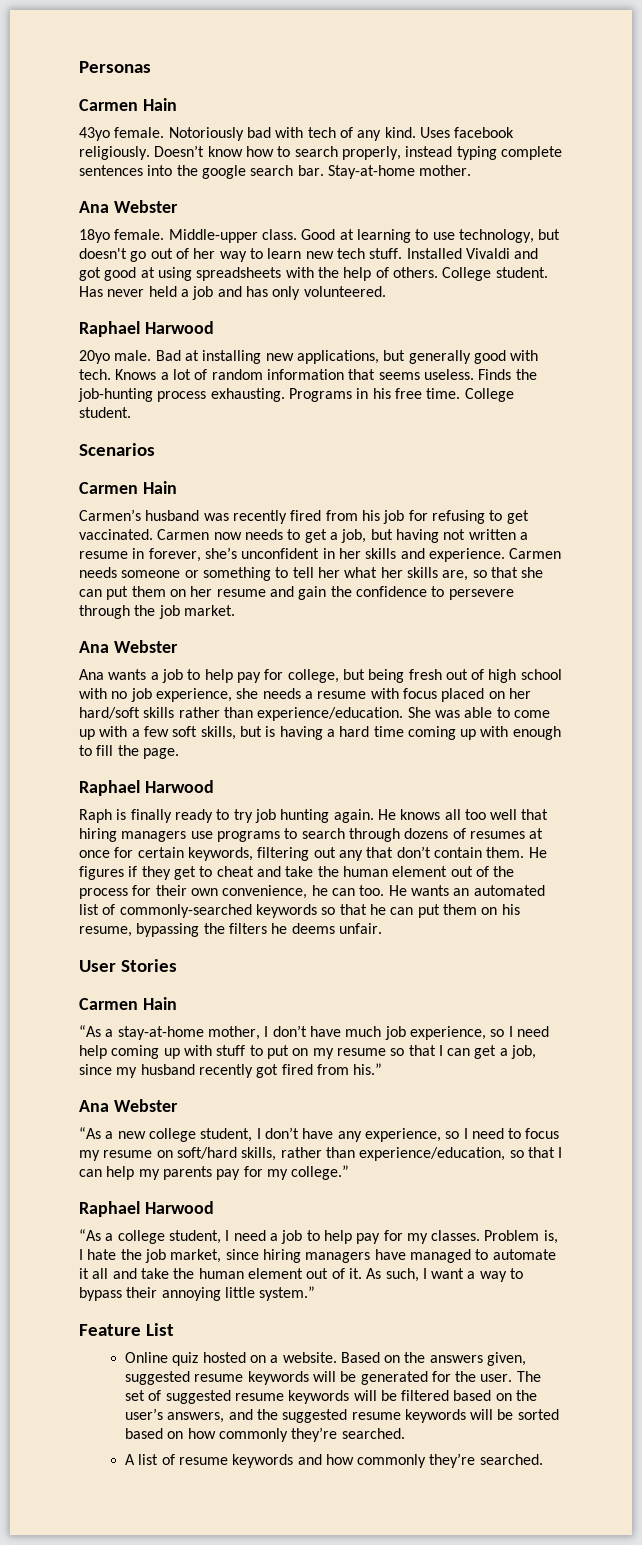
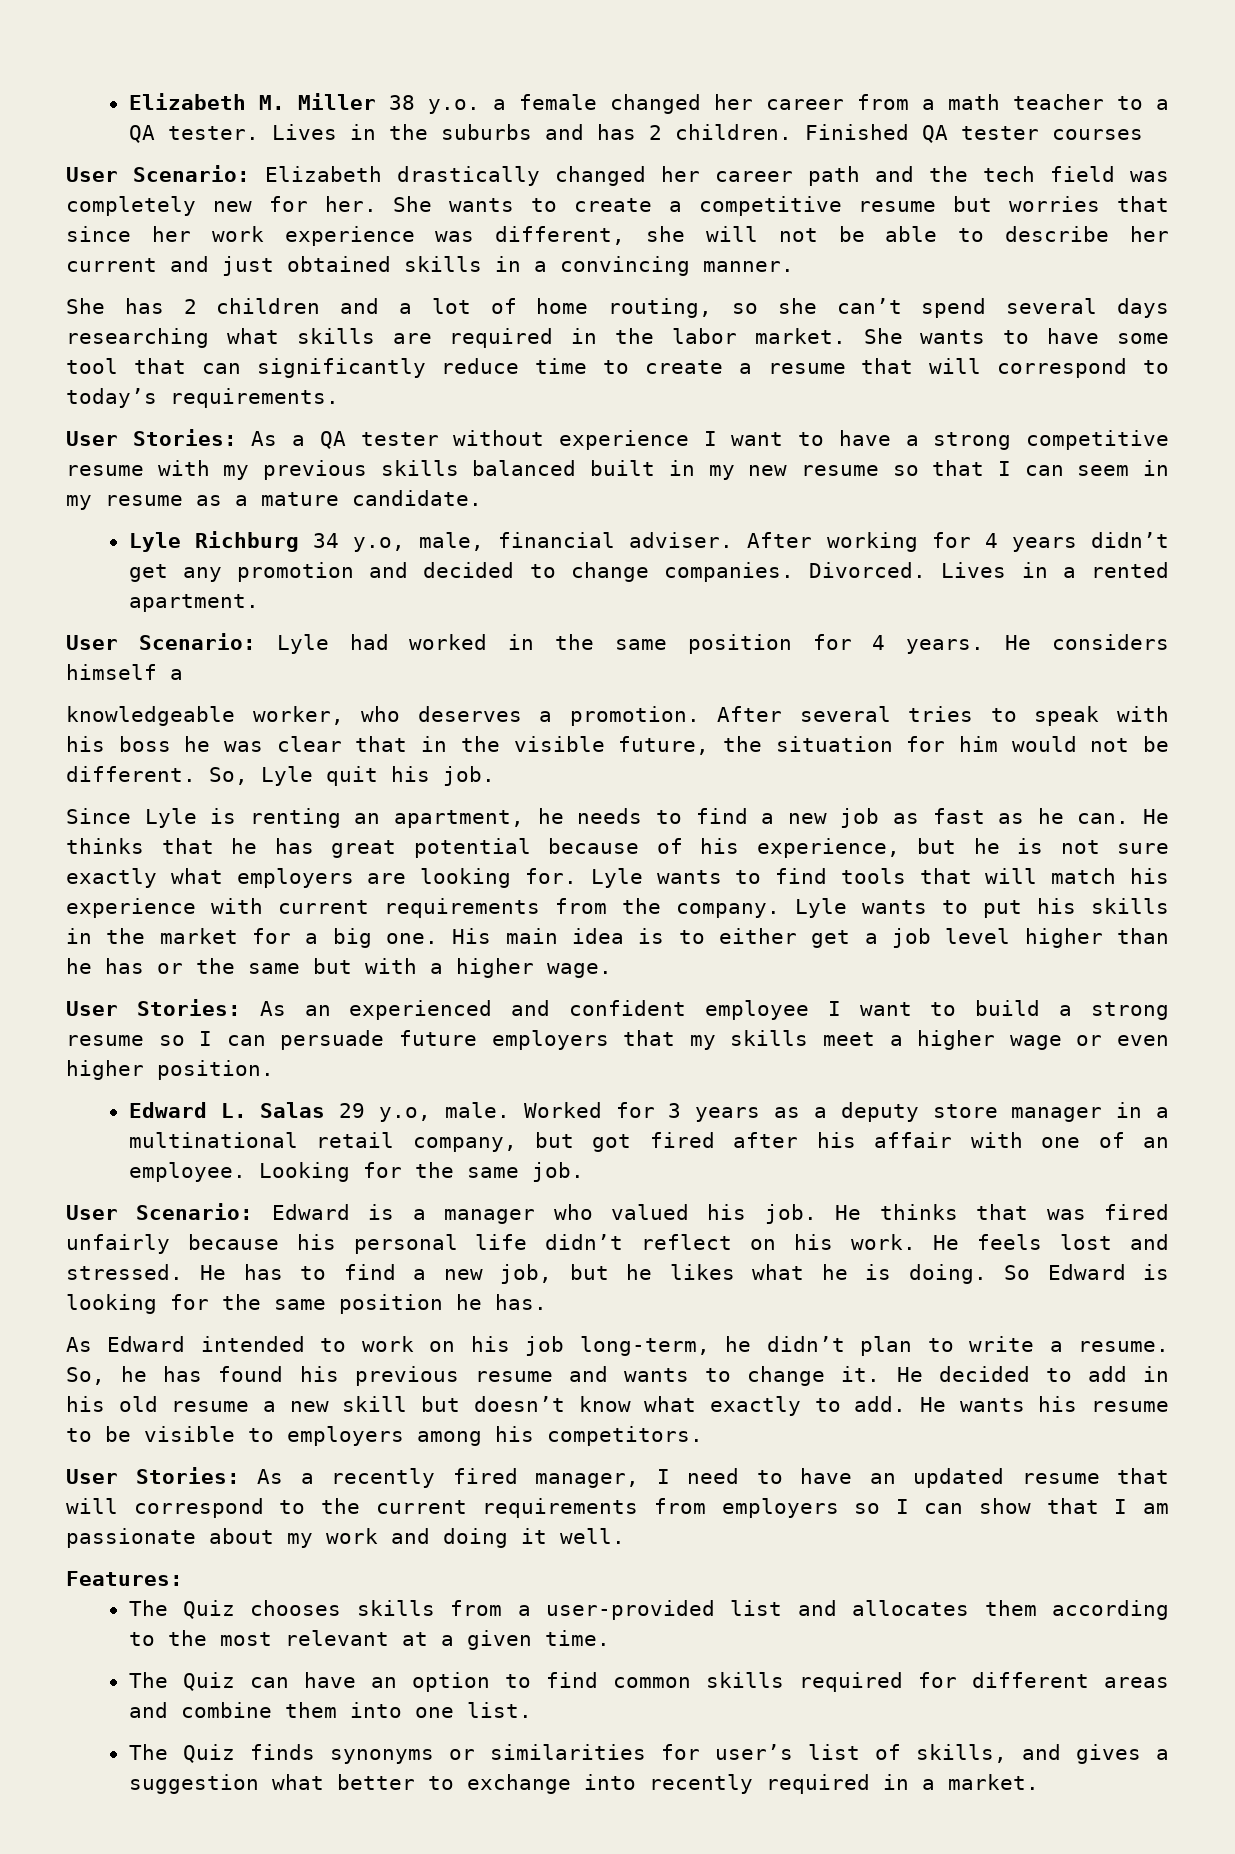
[79,61,151,73] [79,98,177,111] [79,127,515,141] [79,145,562,160] [79,165,472,179] [79,200,178,213] [79,229,561,243] [79,248,539,262] [79,267,548,281] [79,286,386,300] [79,321,214,337] [79,350,539,364] [79,369,537,380] [78,388,514,402] [79,407,131,418] [79,443,155,456] [79,481,177,494] [79,509,529,524] [79,529,528,543] [79,547,562,562] [79,567,544,581] [79,586,514,600] [79,605,235,619] [79,640,178,653] [79,669,562,683] [79,688,531,702] [79,707,550,721] [79,726,561,740] [79,745,179,759] [79,780,214,796] [79,809,549,823] [79,828,544,842] [79,846,547,861] [79,866,515,880] [79,885,545,899] [79,904,520,918] [79,923,382,937] [79,959,177,972] [79,997,177,1010] [79,1025,549,1040] [79,1045,334,1059] Personas // Carmen Hain // 43yo female. Notoriously bad with tech of any kind. Uses facebook religiously. Doesn’t know how to search properly, instead typing complete sentences into the google search bar. Stay-at-home mother. // Ana Webster // 18yo female. Middle-upper class. Good at learning to use technology, but doesn't go out of her way to learn new tech stuff. Installed Vivaldi and got good at using spreadsheets with the help of others. College student. Has never held a job and has only volunteered. // Raphael Harwood // 20yo male. Bad at installing new applications, but generally good with tech. Knows a lot of random information that seems useless. Finds the job-hunting process exhausting. Programs in his free time. College student. // Scenarios // Carmen Hain // Carmen’s husband was recently fired from his job for refusing to get vaccinated. Carmen now needs to get a job, but having not written a resume in forever, she’s unconfident in her skills and experience. Carmen needs someone or something to tell her what her skills are, so that she can put them on her resume and gain the confidence to persevere through the job market. // Ana Webster // Ana wants a job to help pay for college, but being fresh out of high school with no job experience, she needs a resume with focus placed on her hard/soft skills rather than experience/education. She was able to come up with a few soft skills, but is having a hard time coming up with enough to fill the page. // Raphael Harwood // Raph is finally ready to try job hunting again. He knows all too well that hiring managers use programs to search through dozens of resumes at once for certain keywords, filtering out any that don’t contain them. He figures if they get to cheat and take the human element out of the process for their own convenience, he can too. He wants an automated list of commonly-searched keywords so that he can put them on his resume, bypassing the filters he deems unfair. // User Stories // Carmen Hain // “As a stay-at-home mother, I don’t have much job experience, so I need help coming up with stuff to put on my -> [128,93,1169,114] [128,124,1143,143] [66,165,1169,186] [66,196,1169,216] [66,226,1169,246] [66,256,794,276] [66,298,1169,318] [66,328,1169,348] [66,358,1169,378] [66,388,339,408] [66,429,1169,450] [66,460,788,480] Elizabeth M. Miller 38 y.o. a female changed her career from a math teacher to a QA tester. Lives in the suburbs and has 2 children. Finished QA tester courses // User Scenario: Elizabeth drastically changed her career path and the tech field was completely new for her. She wants to create a competitive resume but worries that since her work experience was different, she will not be able to describe her current and just obtained skills in a convincing manner. // She has 2 children and a lot of home routing, so she can’t spend several days researching what skills are required in the labor market. She wants to have some tool that can significantly reduce time to create a resume that will correspond to today’s requirements. // User Stories: As a QA tester without experience I want to have a strong competitive resume with my previous skills balanced built in my new
[474,1045,537,1059] [79,1063,383,1078] [79,1099,178,1112] [79,1127,560,1142] [79,1147,563,1161] [79,1165,350,1180] [79,1201,214,1217] [79,1229,558,1244] [79,1249,556,1263] [79,1268,524,1282] [79,1286,316,1301] [79,1323,174,1336] [124,1352,527,1366] [124,1371,541,1385] [124,1390,538,1404] [124,1408,559,1423] [124,1427,405,1442] [124,1453,543,1468] get a job, since my husband recently got fired from his.” // Ana Webster // “As a new college student, I don’t have any experience, so I need to focus my resume on soft/hard skills, rather than experience/education, so that I can help my parents pay for my college.” // Raphael Harwood // “As a college student, I need a job to help pay for my classes. Problem is, I hate the job market, since hiring managers have managed to automate it all and take the human element out of it. As such, I want a way to bypass their annoying little system.” // Feature List // Online quiz hosted on a website. Based on the answers given, suggested resume keywords will be generated for the user. The set of suggested resume keywords will be filtered based on the user’s answers, and the suggested resume keywords will be sorted based on how commonly they’re searched. // A list of resume keywords and how commonly they’re searched. -> [1077,460,1169,476] [66,490,482,510] [128,531,1169,552] [128,562,1169,582] [128,594,259,612] [66,633,1169,654] [66,664,183,680] [66,706,1169,726] [66,736,1169,755] [66,766,495,786] [66,808,1169,828] [66,838,1169,858] [66,868,1170,888] [66,898,1169,918] [66,928,1170,948] [66,958,612,978] [66,999,1169,1020] [66,1030,1169,1050] [66,1060,274,1080] [128,1102,1170,1122] [128,1132,1169,1152] [128,1162,584,1182] [66,1203,1170,1224] [66,1234,1169,1254] [66,1264,1170,1284] [66,1294,547,1314] [66,1336,1169,1356] [66,1366,1169,1386] [66,1396,1169,1416] [66,1426,703,1446] [66,1467,1169,1488] [66,1498,1169,1518] [66,1528,625,1548] [66,1571,183,1586] [128,1600,1169,1620] [128,1630,610,1650] [128,1672,1170,1692] [128,1702,532,1718] [128,1744,1170,1764] [128,1774,1039,1794] seem in my resume as a mature candidate. // Lyle Richburg 34 y.o, male, financial adviser. After working for 4 years didn’t get any promotion and decided to change companies. Divorced. Lives in a rented apartment. // User Scenario: Lyle had worked in the same position for 4 years. He considers himself a // knowledgeable worker, who deserves a promotion. After several tries to speak with his boss he was clear that in the visible future, the situation for him would not be different. So, Lyle quit his job. // Since Lyle is renting an apartment, he needs to find a new job as fast as he can. He thinks that he has great potential because of his experience, but he is not sure exactly what employers are looking for. Lyle wants to find tools that will match his experience with current requirements from the company. Lyle wants to put his skills in the market for a big one. His main idea is to either get a job level higher than he has or the same but with a higher wage. // User Stories: As an experienced and confident employee I want to build a strong resume so I can persuade future employers that my skills meet a higher wage or even higher position. // Edward L. Salas 29 y.o, male. Worked for 3 years as a deputy store manager in a multinational retail company, but got fired after his affair with one of an employee. Looking for the same job. // User Scenario: Edward is a manager who valued his job. He thinks that was fired unfairly because his personal life didn’t reflect on his work. He feels lost and stressed. He has to find a new job, but he likes what he is doing. So Edward is looking for the same position he has. // As Edward intended to work on his job long-term, he didn’t plan to write a resume. So, he has found his previous resume and wants to change it. He decided to add in his old resume a new skill but doesn’t know what exactly to add. He wants his resume to be visible to employers among his competitors. // User Stories: As a recently fired manager, I need to have an updated resume that will correspond to the current requirements from employers so I can show that I am passionate about my work and doing it well. // Features: // The Quiz chooses skills from a user-provided list and allocates them according to the most relevant at a given time. // The Quiz can have an option to find common skills required for different areas and combine them into one list. // The Quiz finds synonyms or similarities for user’s list of skills, and gives a suggestion what better to exchange into recently required in a market.

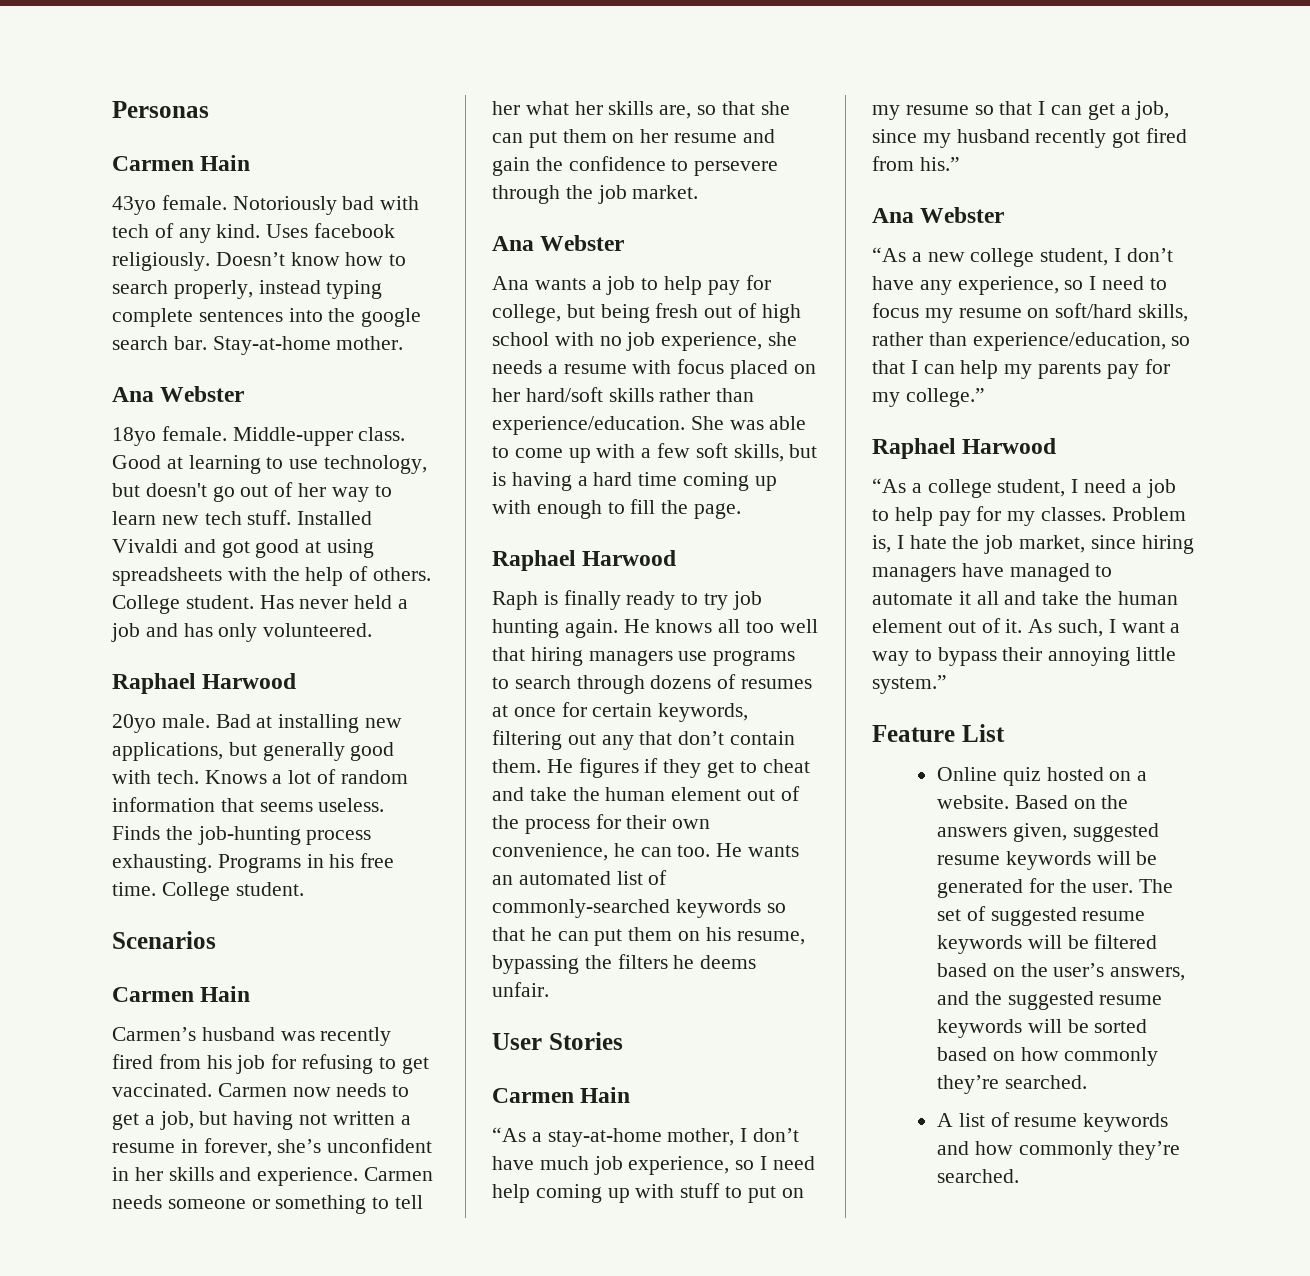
[128,93,1169,114] [128,124,1143,143] [66,165,1169,186] [66,196,1169,216] [66,226,1169,246] [66,256,794,276] [66,298,1169,318] [66,328,1169,348] [66,358,1169,378] [66,388,339,408] [66,429,1169,450] [66,460,788,480] Elizabeth M. Miller 38 y.o. a female changed her career from a math teacher to a QA tester. Lives in the suburbs and has 2 children. Finished QA tester courses // User Scenario: Elizabeth drastically changed her career path and the tech field was completely new for her. She wants to create a competitive resume but worries that since her work experience was different, she will not be able to describe her current and just obtained skills in a convincing manner. // She has 2 children and a lot of home routing, so she can’t spend several days researching what skills are required in the labor market. She wants to have some tool that can significantly reduce time to create a resume that will correspond to today’s requirements. // User Stories: As a QA tester without experience I want to have a strong competitive resume with my previous skills balanced built in my new -> [112,101,209,118] [112,155,251,171] [112,195,420,215] [112,223,396,243] [112,252,407,271] [112,280,383,299] [112,308,422,327] [112,336,404,355] [112,386,245,402] [112,426,406,446] [112,455,428,474] [112,482,392,502] [112,510,373,525] [112,539,375,558] [112,566,432,586] [112,595,409,614] [111,623,373,642] [112,673,297,694] [112,714,403,733] [112,742,395,761] [112,769,408,784] [112,797,385,812] [112,826,372,845] [112,853,395,873] [112,882,304,901] [112,931,216,949] [112,986,251,1002] [112,1027,392,1046] [112,1054,429,1074] [112,1083,410,1097] [112,1111,411,1130] [112,1138,433,1157] [112,1167,434,1186] [112,1195,424,1214] [492,101,790,119] [492,129,775,148] [492,156,779,176] [492,185,699,204] [492,235,625,251] [492,275,771,295] [492,303,801,323] [492,332,798,351] [492,359,816,379] [492,387,755,402] [492,416,807,435] [492,443,818,463] [492,472,777,491] [492,499,742,519] [492,550,677,571] [492,590,762,610] [492,619,818,638] [492,647,796,666] [492,674,813,694] [492,702,749,722] [492,730,796,750] [492,758,810,778] [492,786,800,801] [492,814,711,834] [492,843,800,861] [492,870,668,885] [492,899,786,918] [492,927,805,946] [492,954,757,974] [492,982,549,997] [492,1032,623,1050] [492,1087,631,1103] [492,1127,800,1147] [492,1156,815,1175] [492,1183,804,1203] [872,105,900,120] Personas // Carmen Hain // 43yo female. Notoriously bad with tech of any kind. Uses facebook religiously. Doesn’t know how to search properly, instead typing complete sentences into the google search bar. Stay-at-home mother. // Ana Webster // 18yo female. Middle-upper class. Good at learning to use technology, but doesn't go out of her way to learn new tech stuff. Installed Vivaldi and got good at using spreadsheets with the help of others. College student. Has never held a job and has only volunteered. // Raphael Harwood // 20yo male. Bad at installing new applications, but generally good with tech. Knows a lot of random information that seems useless. Finds the job-hunting process exhausting. Programs in his free time. College student. // Scenarios // Carmen Hain // Carmen’s husband was recently fired from his job for refusing to get vaccinated. Carmen now needs to get a job, but having not written a resume in forever, she’s unconfident in her skills and experience. Carmen needs someone or something to tell her what her skills are, so that she can put them on her resume and gain the confidence to persevere through the job market. // Ana Webster // Ana wants a job to help pay for college, but being fresh out of high school with no job experience, she needs a resume with focus placed on her hard/soft skills rather than experience/education. She was able to come up with a few soft skills, but is having a hard time coming up with enough to fill the page. // Raphael Harwood // Raph is finally ready to try job hunting again. He knows all too well that hiring managers use programs to search through dozens of resumes at once for certain keywords, filtering out any that don’t contain them. He figures if they get to cheat and take the human element out of the process for their own convenience, he can too. He wants an automated list of commonly-searched keywords so that he can put them on his resume, bypassing the filters he deems unfair. // User Stories // Carmen Hain // “As a stay-at-home mother, I don’t have much job experience, so I need help coming up with stuff to put on my
[1077,460,1169,476] [66,490,482,510] [128,531,1169,552] [128,562,1169,582] [128,594,259,612] [66,633,1169,654] [66,664,183,680] [66,706,1169,726] [66,736,1169,755] [66,766,495,786] [66,808,1169,828] [66,838,1169,858] [66,868,1170,888] [66,898,1169,918] [66,928,1170,948] [66,958,612,978] [66,999,1169,1020] [66,1030,1169,1050] [66,1060,274,1080] [128,1102,1170,1122] [128,1132,1169,1152] [128,1162,584,1182] [66,1203,1170,1224] [66,1234,1169,1254] [66,1264,1170,1284] [66,1294,547,1314] [66,1336,1169,1356] [66,1366,1169,1386] [66,1396,1169,1416] [66,1426,703,1446] [66,1467,1169,1488] [66,1498,1169,1518] [66,1528,625,1548] [66,1571,183,1586] [128,1600,1169,1620] [128,1630,610,1650] [128,1672,1170,1692] [128,1702,532,1718] [128,1744,1170,1764] [128,1774,1039,1794] seem in my resume as a mature candidate. // Lyle Richburg 34 y.o, male, financial adviser. After working for 4 years didn’t get any promotion and decided to change companies. Divorced. Lives in a rented apartment. // User Scenario: Lyle had worked in the same position for 4 years. He considers himself a // knowledgeable worker, who deserves a promotion. After several tries to speak with his boss he was clear that in the visible future, the situation for him would not be different. So, Lyle quit his job. // Since Lyle is renting an apartment, he needs to find a new job as fast as he can. He thinks that he has great potential because of his experience, but he is not sure exactly what employers are looking for. Lyle wants to find tools that will match his experience with current requirements from the company. Lyle wants to put his skills in the market for a big one. His main idea is to either get a job level higher than he has or the same but with a higher wage. // User Stories: As an experienced and confident employee I want to build a strong resume so I can persuade future employers that my skills meet a higher wage or even higher position. // Edward L. Salas 29 y.o, male. Worked for 3 years as a deputy store manager in a multinational retail company, but got fired after his affair with one of an employee. Looking for the same job. // User Scenario: Edward is a manager who valued his job. He thinks that was fired unfairly because his personal life didn’t reflect on his work. He feels lost and stressed. He has to find a new job, but he likes what he is doing. So Edward is looking for the same position he has. // As Edward intended to work on his job long-term, he didn’t plan to write a resume. So, he has found his previous resume and wants to change it. He decided to add in his old resume a new skill but doesn’t know what exactly to add. He wants his resume to be visible to employers among his competitors. // User Stories: As a recently fired manager, I need to have an updated resume that will correspond to the current requirements from employers so I can show that I am passionate about my work and doing it well. // Features: // The Quiz chooses skills from a user-provided list and allocates them according to the most relevant at a given time. // The Quiz can have an option to find common skills required for different areas and combine them into one list. // The Quiz finds synonyms or similarities for user’s list of skills, and gives a suggestion what better to exchange into recently required in a market. -> [1087,101,1170,120] [872,128,1188,148] [872,156,960,171] [872,207,1005,223] [872,247,1173,267] [872,276,1167,295] [872,303,1189,323] [872,332,1191,351] [872,359,1170,379] [872,388,985,407] [872,438,1057,459] [872,478,1176,498] [872,506,1186,526] [872,535,1194,554] [872,563,1113,582] [872,591,1178,605] [872,618,1181,637] [872,647,1177,666] [872,675,947,694] [872,724,1005,742] [937,767,1148,786] [937,795,1129,809] [937,823,1159,842] [937,851,1158,870] [937,878,1174,898] [937,906,1146,926] [937,934,1158,954] [937,963,1186,981] [937,991,1163,1010] [937,1019,1148,1038] [937,1047,1159,1066] [937,1075,1087,1094] [937,1112,1169,1132] [937,1141,1181,1160] [937,1169,1020,1183] get a job, since my husband recently got fired from his.” // Ana Webster // “As a new college student, I don’t have any experience, so I need to focus my resume on soft/hard skills, rather than experience/education, so that I can help my parents pay for my college.” // Raphael Harwood // “As a college student, I need a job to help pay for my classes. Problem is, I hate the job market, since hiring managers have managed to automate it all and take the human element out of it. As such, I want a way to bypass their annoying little system.” // Feature List // Online quiz hosted on a website. Based on the answers given, suggested resume keywords will be generated for the user. The set of suggested resume keywords will be filtered based on the user’s answers, and the suggested resume keywords will be sorted based on how commonly they’re searched. // A list of resume keywords and how commonly they’re searched.

